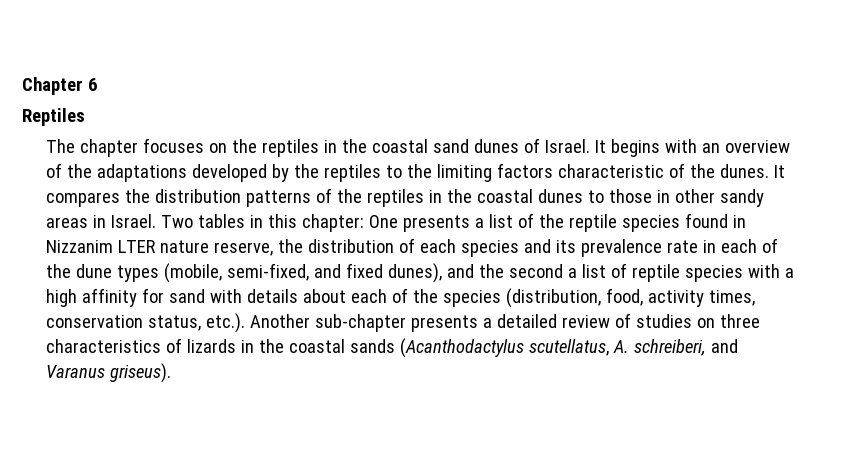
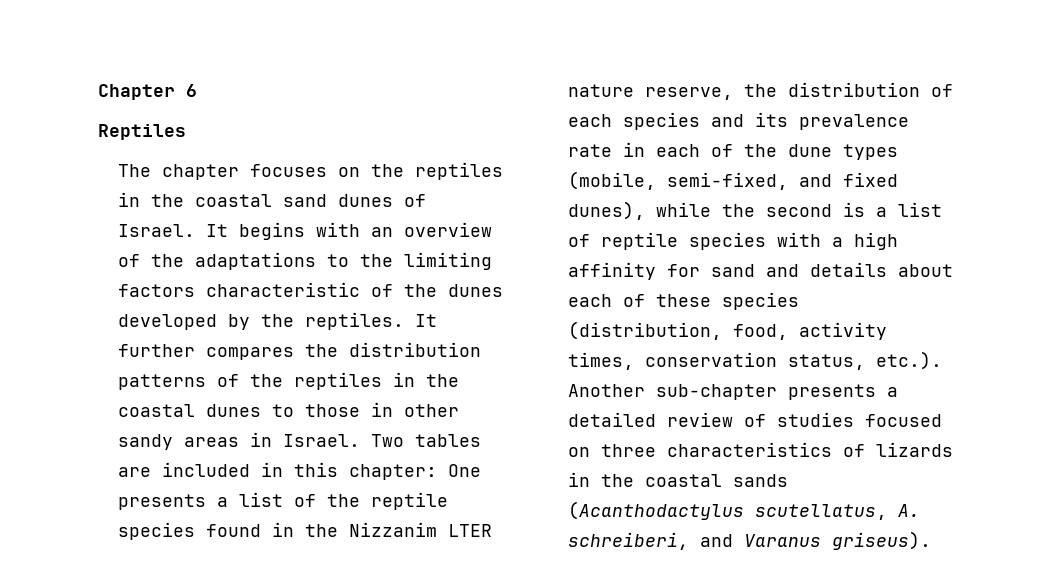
[192,164,382,182] developed by the reptiles -> (317, 261) none
[720,164,786,178] dunes. It -> [448,284,504,297] [118,312,438,330] [118,344,196,357] dunes developed by the reptiles. It further
(246, 221) none -> [118,462,251,477] are included
(747, 221) none -> [305,524,339,537] the
[447,264,475,278] and -> [656,202,712,217] while
(564, 271) none -> [843,202,866,217] is
[210,289,243,303] with -> [766,264,800,277] and
[413,289,439,303] the -> [656,294,712,307] these
(693, 321) none -> [865,414,943,427] focused

